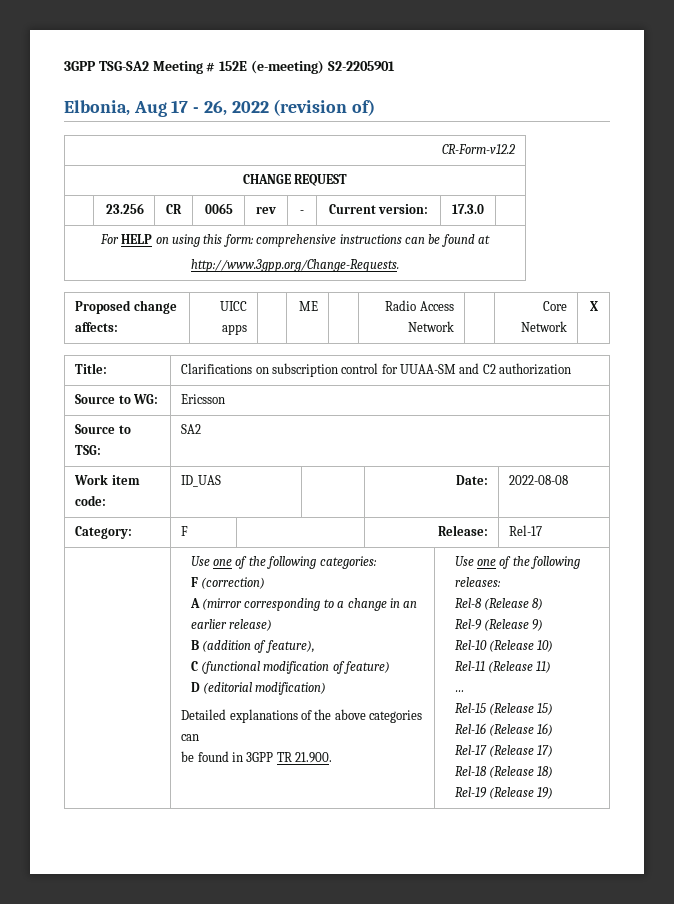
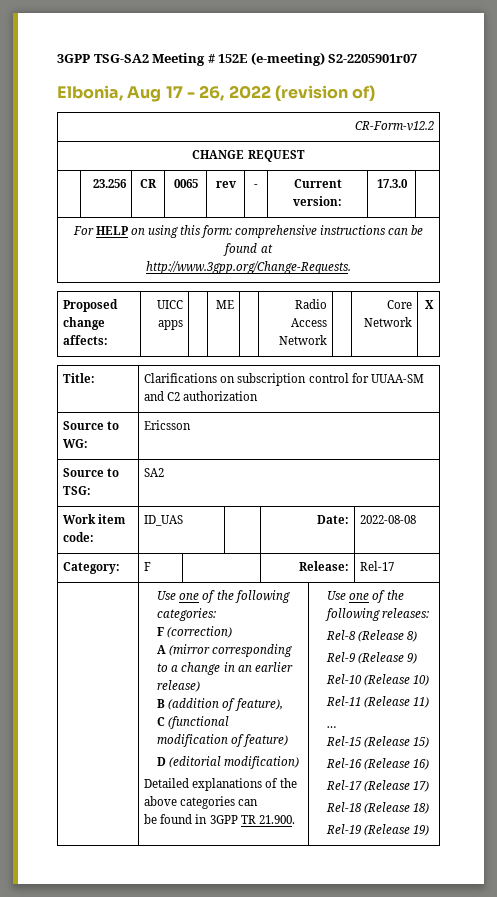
[327,61,395,71] S2-2205901 -> [328,54,418,63] S2-2205901r07

